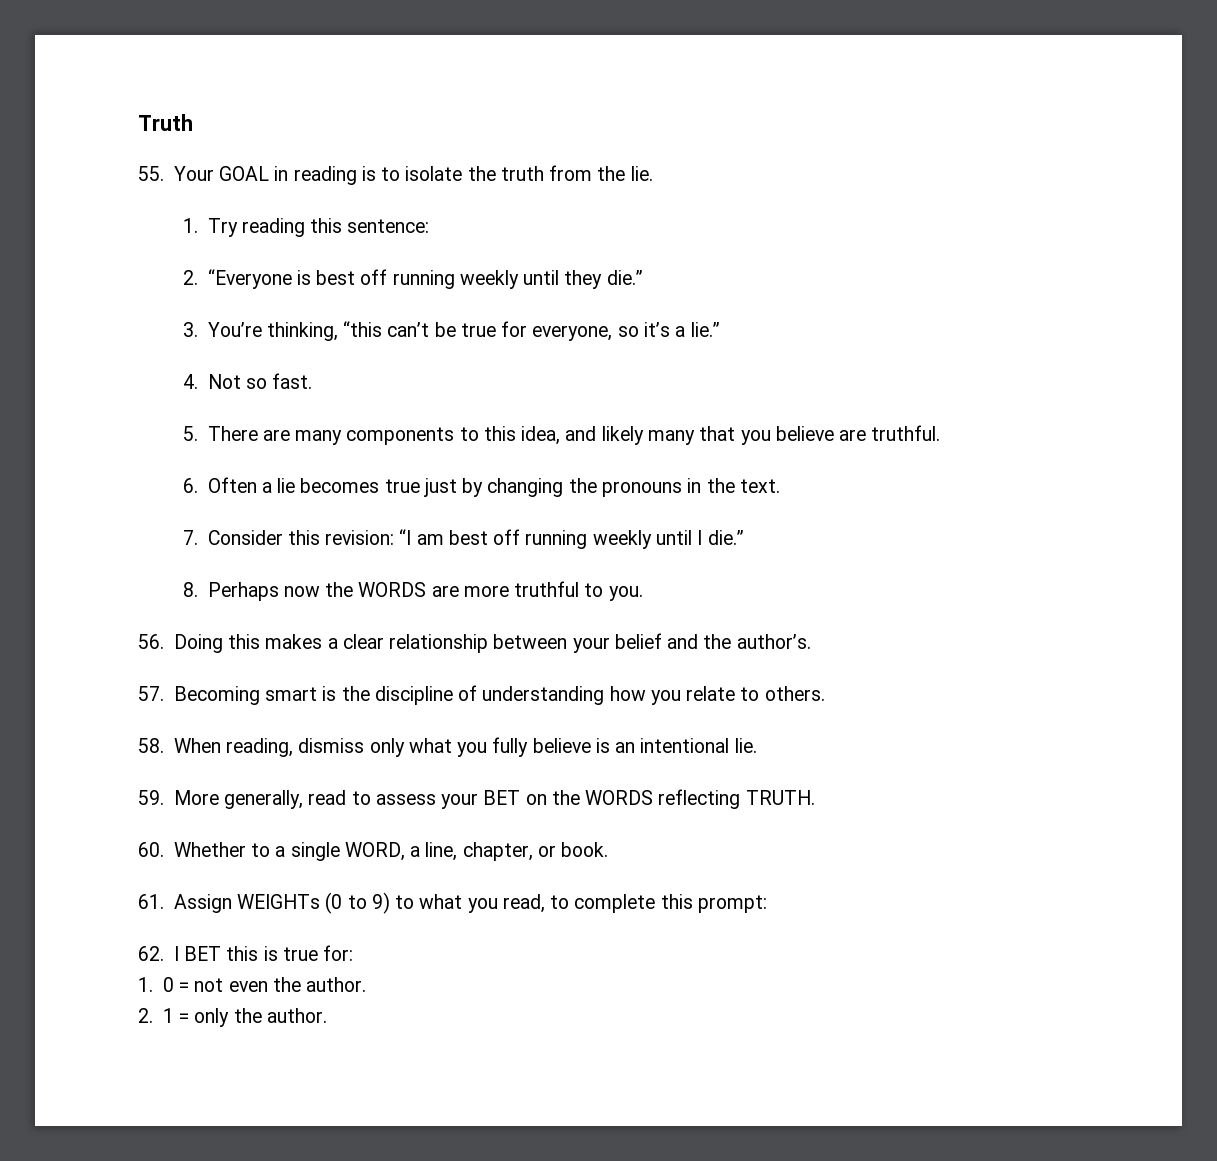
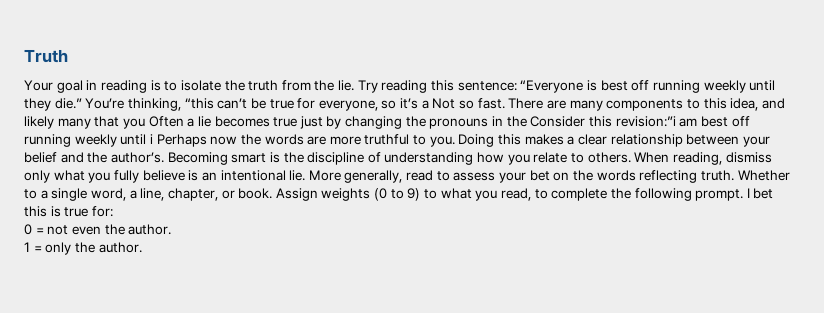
[138,166,270,181] 55. Your GOAL -> [24,80,83,93] Your goal
[182,218,198,233] // 1. -> (355, 85) none
[182,270,198,285] // 2. -> (517, 86) none
[182,322,198,337] // 3. -> (82, 103) none
[690,322,720,337] [182,374,198,389] lie.” // 4. -> (429, 104) none
[182,426,198,441] // 5. -> (505, 103) none
[775,425,941,441] [182,478,198,493] believe are truthful. // 6. -> (145, 123) none
[739,479,780,493] [182,529,412,545] text. // 7. Consider this revision: “I -> [530,116,676,127] Consider this revision:”i
[697,530,744,545] [182,582,198,597] I die.” // 8. -> [149,134,153,144] i
[358,582,427,597] WORDS -> [264,134,304,145] words
[138,634,164,649] // 56. -> (455, 141) none
[138,686,164,701] // 57. -> (164, 157) none
[138,738,164,753] // 58. -> (631, 157) none
[138,790,164,805] // 59. -> (306, 175) none
[483,790,521,805] BET -> [529,170,550,181] bet
[585,789,815,809] [138,842,164,857] WORDS reflecting TRUTH. // 60. -> [596,170,734,183] words reflecting truth.
[344,842,405,861] WORD, -> [90,188,126,201] word,
[138,894,321,913] // 61. Assign WEIGHTs -> [275,188,371,201] Assign weights
[660,894,767,913] [138,946,222,961] this prompt: // 62. I BET -> [610,188,774,201] the following prompt. I bet
[138,977,153,992] 1. -> (113, 211) none
[138,1008,153,1023] 2. -> (172, 229) none

